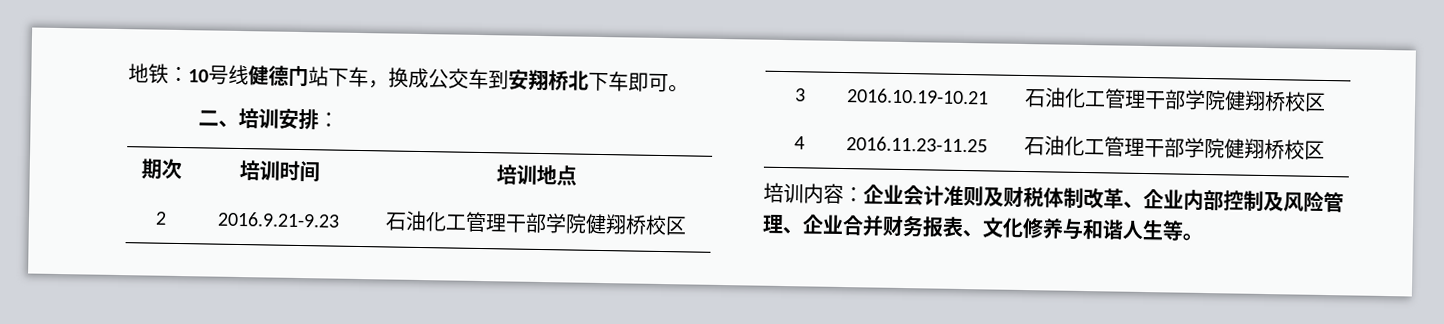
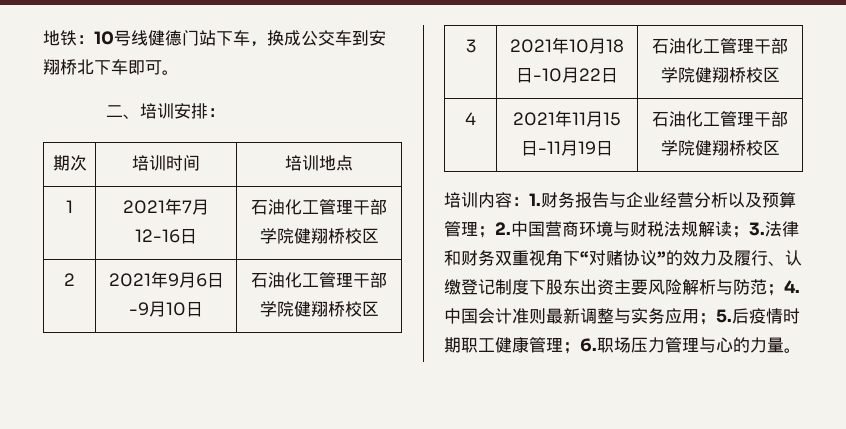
[155,211,167,225] [217,211,340,228] 2 | 2016.9.21-9.23 -> [66,200,73,213] [123,198,209,215] [135,228,197,244] [251,199,387,215] [259,228,379,244] [64,273,75,286] [108,271,224,288] [129,301,203,317] 1 | 2021年7月12-16日 | 石油化工管理干部学院健翔桥校区 // 2 | 2021年9月6日-9月10日
[847,88,989,105] 2016.10.19-10.21 -> [510,37,624,54] [516,67,618,83] 2021年10月18日-10月22日
[846,136,988,153] 2016.11.23-11.25 -> [513,110,621,127] [521,140,613,156] 2021年11月15日-11月19日
[863,184,1344,213] [762,214,1184,241] 企业会计准则及财税体制改革、企业内部控制及风险管理、企业合并财务报表、文化修养与和谐人生等 -> [529,192,796,208] [444,221,799,238] [444,249,802,266] [444,279,800,296] [444,308,800,325] [444,337,784,354] 1.财务报告与企业经营分析以及预算管理；2.中国营商环境与财税法规解读；3.法律和财务双重视角下“对赌协议”的效力及履行、认缴登记制度下股东出资主要风险解析与防范；4.中国会计准则最新调整与实务应用；5.后疫情时期职工健康管理；6.职场压力管理与心的力量

